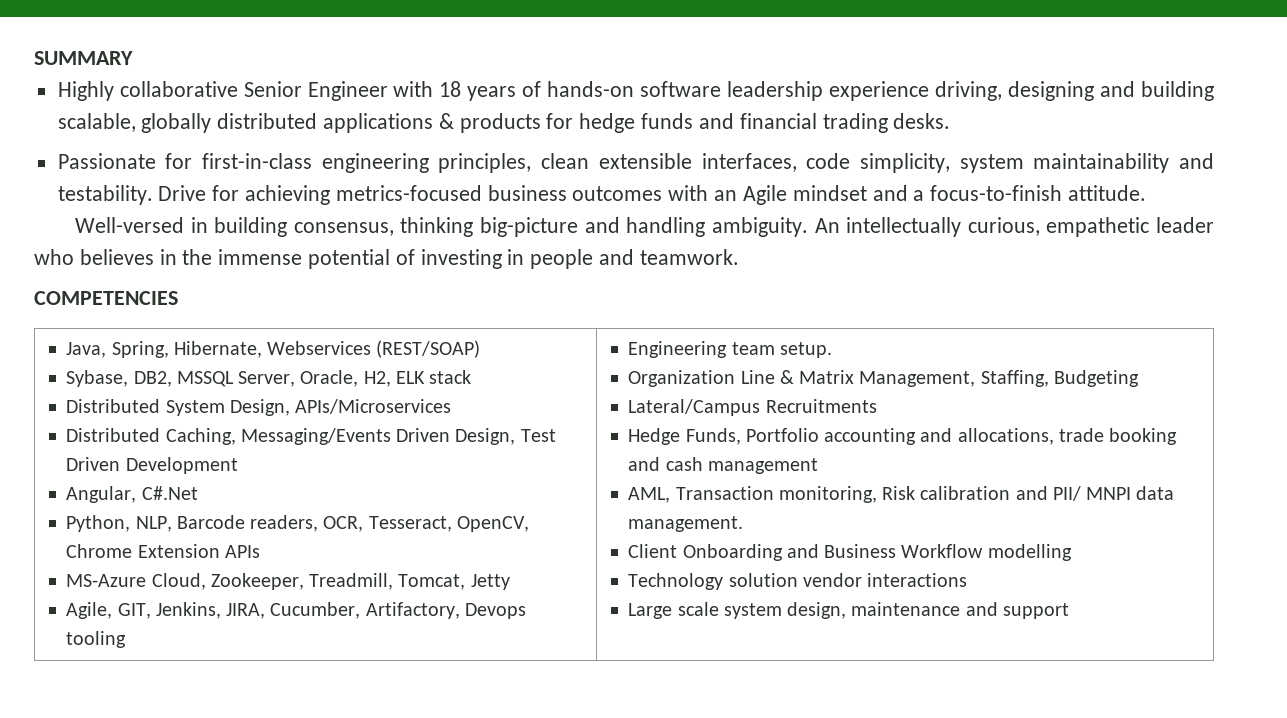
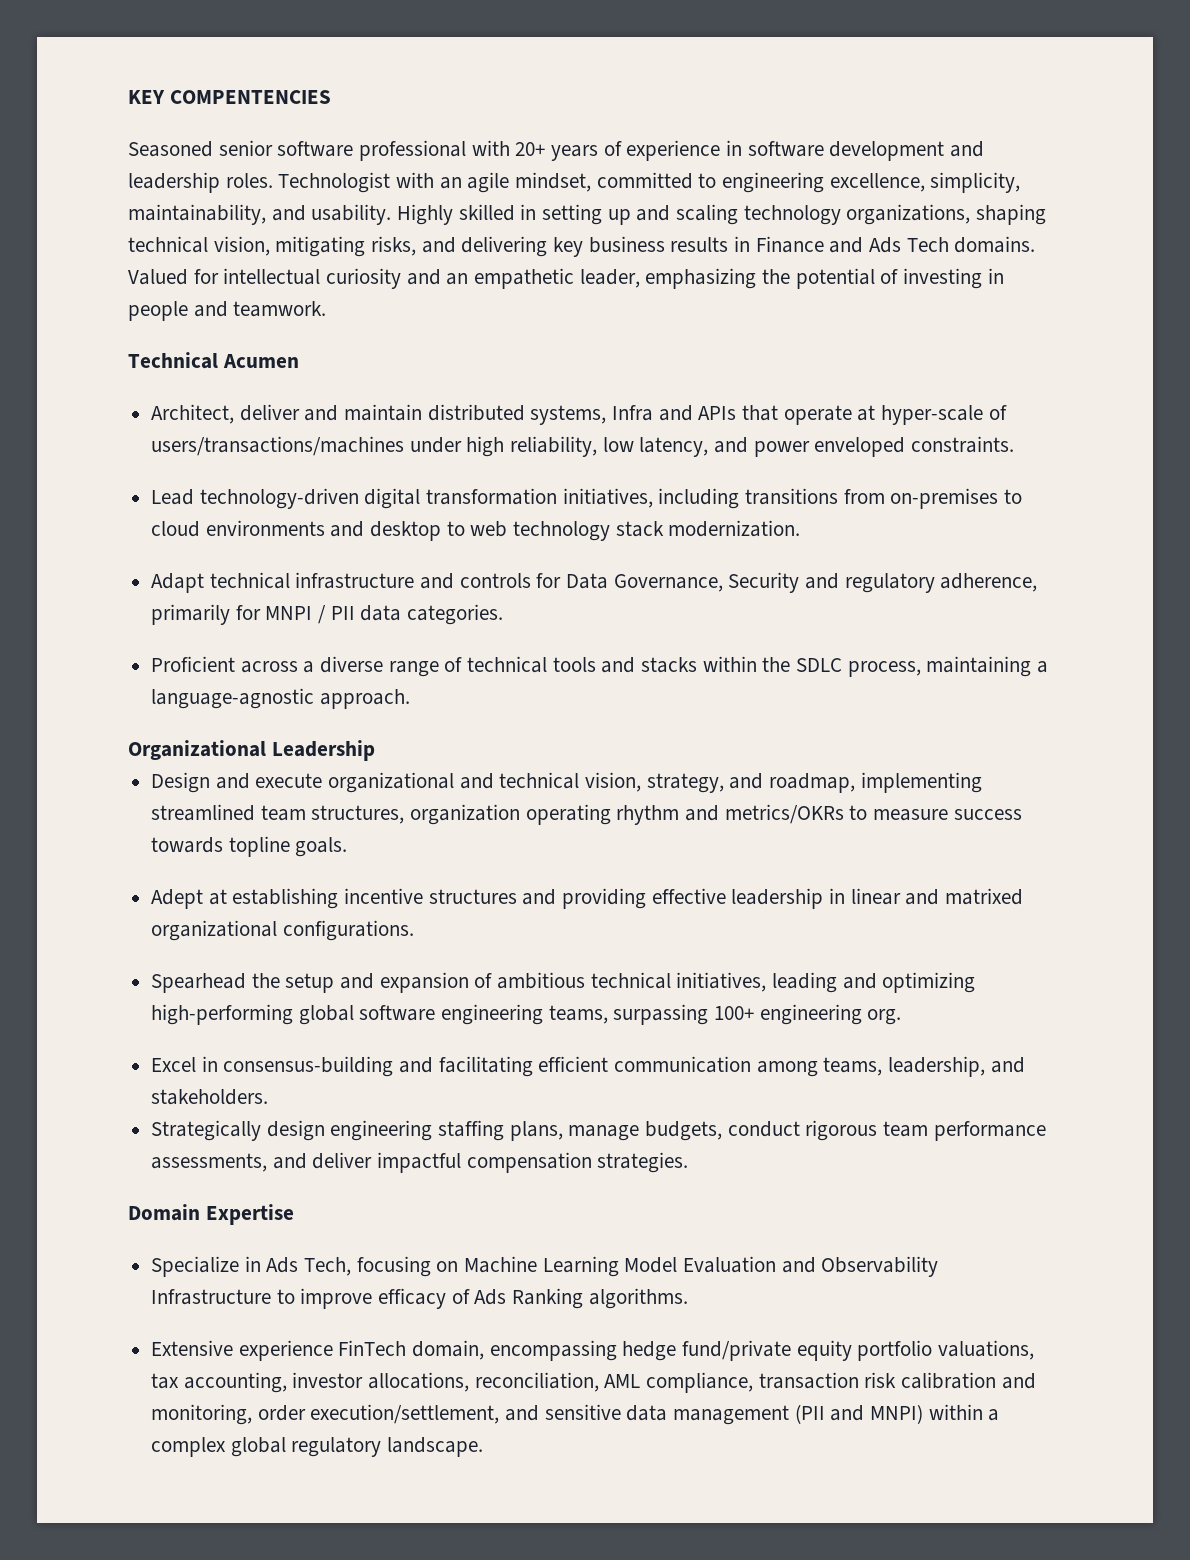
[34,51,133,65] [57,81,1215,101] [57,113,951,133] [57,153,1214,173] [57,185,1146,205] [74,217,1214,237] [34,249,303,265] SUMMARY // Highly collaborative Senior Engineer with 18 years of hands-on software leadership experience driving, designing and building scalable, globally distributed applications & products for hedge funds and financial trading desks. // Passionate for first-in-class engineering principles, clean extensible interfaces, code simplicity, system maintainability and testability. Drive for achieving metrics-focused business outcomes with an Agile mindset and a focus-to-finish attitude. // Well-versed in building consensus, thinking big-picture and handling ambiguity. An intellectually curious, empathetic leader who believes in the immense -> [128,90,331,104] [128,140,985,161] [128,172,1021,193] [128,204,1047,225] [128,236,1036,257] [128,268,791,289] KEY COMPENTENCIES // Seasoned senior software professional with 20+ years of experience in software development and leadership roles. Technologist with an agile mindset, committed to engineering excellence, simplicity, maintainability, and usability. Highly skilled in setting up and scaling technology organizations, shaping technical vision, mitigating risks, and delivering key business results in Finance and Ads Tech domains. Valued for intellectual curiosity and an empathetic leader, emphasizing the
[34,291,178,305] [66,340,481,358] [66,370,472,387] [66,399,452,416] [66,428,556,445] [66,457,238,474] [66,486,198,503] [66,515,529,532] [66,544,260,558] [66,573,510,590] [66,602,526,619] [66,631,127,648] [628,341,832,358] [628,370,1139,387] [628,399,877,416] [628,428,1178,445] [628,457,818,474] [628,486,1175,503] [628,516,744,532] [628,544,1072,561] [628,573,968,590] [628,602,1069,619] COMPETENCIES // Java, Spring, Hibernate, Webservices (REST/SOAP) // Sybase, DB2, MSSQL Server, Oracle, H2, ELK stack // Distributed System Design, APIs/Microservices // Distributed Caching, Messaging/Events Driven Design, Test Driven Development // Angular, C#.Net // Python, NLP, Barcode readers, OCR, Tesseract, OpenCV, Chrome Extension APIs // MS-Azure Cloud, Zookeeper, Treadmill, Tomcat, Jetty // Agile, GIT, Jenkins, JIRA, Cucumber, Artifactory, Devops tooling | Engineering team setup. // Organization Line & Matrix Management, Staffing, Budgeting // Lateral/Campus Recruitments // Hedge Funds, Portfolio accounting and allocations, trade booking and cash management // AML, Transaction monitoring, Risk calibration and PII/ MNPI data management. // Client Onboarding and Business Workflow modelling // Technology solution vendor interactions // Large scale system design, maintenance and support -> [128,352,299,369] [151,404,1007,425] [151,436,1015,457] [151,488,1023,509] [151,520,801,541] [151,572,1038,593] [151,604,504,625] [151,656,1049,677] [151,688,410,709] [128,740,375,761] [151,772,982,793] [151,804,1022,825] [151,836,348,857] [151,888,1024,909] [151,920,414,941] [151,972,976,993] [151,1004,902,1025] [151,1056,1025,1077] [151,1089,269,1105] [151,1120,1046,1141] [151,1152,689,1173] [128,1204,294,1225] [151,1256,939,1277] [151,1288,688,1309] [151,1340,1035,1361] [151,1372,1036,1393] [151,1404,1000,1425] [151,1437,484,1457] Technical Acumen // Architect, deliver and maintain distributed systems, Infra and APIs that operate at hyper-scale of users/transactions/machines under high reliability, low latency, and power enveloped constraints. // Lead technology-driven digital transformation initiatives, including transitions from on-premises to cloud environments and desktop to web technology stack modernization. // Adapt technical infrastructure and controls for Data Governance, Security and regulatory adherence, primarily for MNPI / PII data categories. // Proficient across a diverse range of technical tools and stacks within the SDLC process, maintaining a language-agnostic approach. // Organizational Leadership // Design and execute organizational and technical vision, strategy, and roadmap, implementing streamlined team structures, organization operating rhythm and metrics/OKRs to measure success towards topline goals. // Adept at establishing incentive structures and providing effective leadership in linear and matrixed organizational configurations. // Spearhead the setup and expansion of ambitious technical initiatives, leading and optimizing high-performing global software engineering teams, surpassing 100+ engineering org. // Excel in consensus-building and facilitating efficient communication among teams, leadership, and stakeholders. // Strategically design engineering staffing plans, manage budgets, conduct rigorous team performance assessments, and deliver impactful compensation strategies. // Domain Expertise // Specialize in Ads Tech, focusing on Machine Learning Model Evaluation and Observability Infrastructure to improve efficacy of Ads Ranking algorithms. // Extensive experience FinTech domain, encompassing hedge fund/private equity portfolio valuations, tax accounting, investor allocations, reconciliation, AML compliance, transaction risk calibration and monitoring, order execution/settlement, and sensitive data management (PII and MNPI) within a complex global regulatory landscape.

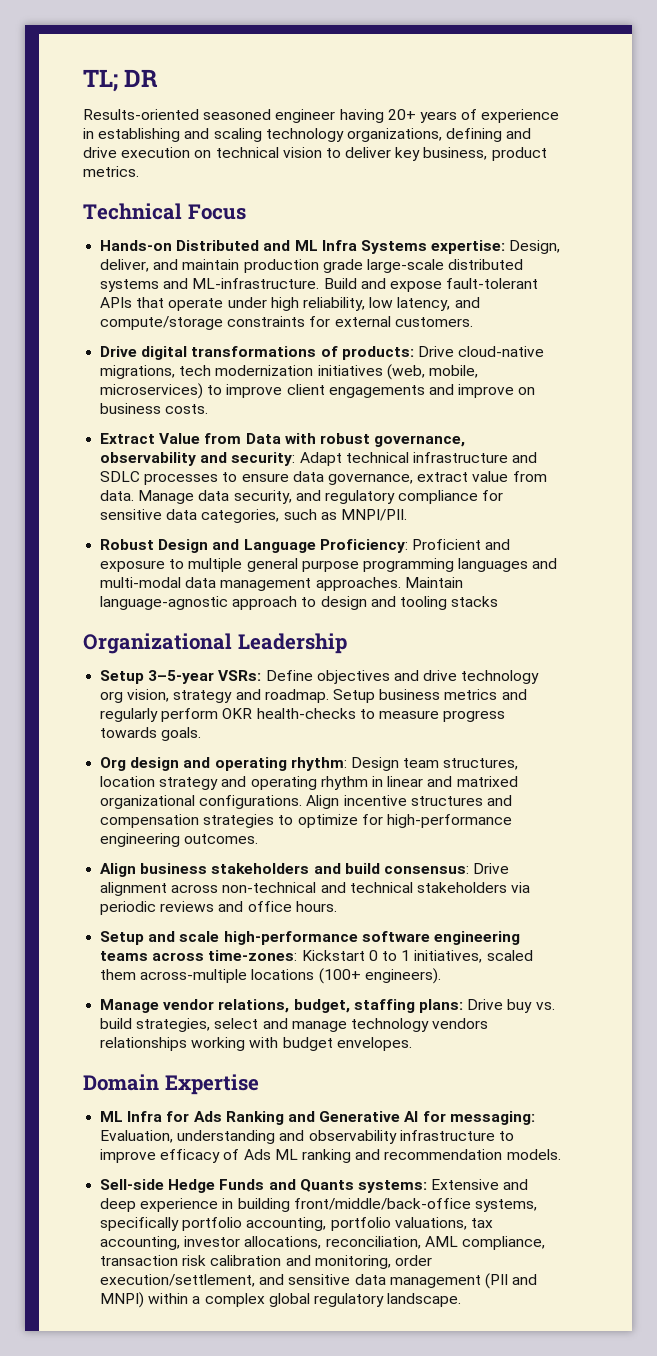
[128,90,331,104] [128,140,510,161] KEY COMPENTENCIES // Seasoned senior software professional with -> [83,69,159,92] [83,109,384,123] TL; DR // Results-oriented seasoned engineer having
[747,141,985,161] [128,172,1021,193] [128,204,1047,225] [128,236,1036,257] [128,268,1004,289] [128,301,327,321] [128,352,299,369] [151,404,1007,425] [151,436,405,456] software development and leadership roles. Technologist with an agile mindset, committed to engineering excellence, simplicity, maintainability, and usability. Highly skilled in setting up and scaling technology organizations, shaping technical vision, mitigating risks, and delivering key business results in Finance and Ads Tech domains. Valued for intellectual curiosity and an empathetic leader, emphasizing the potential of investing in people and teamwork. // Technical Acumen // Architect, deliver and maintain distributed systems, Infra and APIs that operate at hyper-scale of users/transactions/machines -> [98,128,532,142] [83,147,547,161] [83,166,139,177] [83,203,246,220] [100,240,561,254] [100,259,524,273] [100,278,539,292] [100,297,224,311] establishing and scaling technology organizations, defining and drive execution on technical vision to deliver key business, product metrics. // Technical Focus // Hands-on Distributed and ML Infra Systems expertise: Design, deliver, and maintain production grade large-scale distributed systems and ML-infrastructure. Build and expose fault-tolerant APIs that operate
[753,436,1015,457] [151,488,1023,509] [151,520,801,541] [151,572,1038,593] [151,604,504,625] [151,656,1049,677] [151,688,410,709] [128,740,375,761] [151,772,982,793] [151,804,1022,825] [151,836,348,857] [151,888,824,909] power enveloped constraints. // Lead technology-driven digital transformation initiatives, including transitions from on-premises to cloud environments and desktop to web technology stack modernization. // Adapt technical infrastructure and controls for Data Governance, Security and regulatory adherence, primarily for MNPI / PII data categories. // Proficient across a diverse range of technical tools and stacks within the SDLC process, maintaining a language-agnostic approach. // Organizational Leadership // Design and execute organizational and technical vision, strategy, and roadmap, implementing streamlined team structures, organization operating rhythm and metrics/OKRs to measure success towards topline goals. // Adept at establishing incentive structures and providing effective leadership -> [100,316,473,330] [100,346,545,360] [100,364,478,380] [100,383,536,399] [100,403,209,414] [100,433,466,447] [100,452,538,466] [100,471,547,485] [100,490,504,504] [100,509,407,523] [100,539,511,553] [100,558,558,572] [100,577,463,591] [100,596,499,610] [83,633,347,654] [100,670,540,684] [100,689,527,703] [100,708,506,722] [100,727,202,741] [100,757,519,771] [100,776,368,790] compute/storage constraints for external customers. // Drive digital transformations of products: Drive cloud-native migrations, tech modernization initiatives (web, mobile, microservices) to improve client engagements and improve on business costs. // Extract Value from Data with robust governance, observability and security: Adapt technical infrastructure and SDLC processes to ensure data governance, extract value from data. Manage data security, and regulatory compliance for sensitive data categories, such as MNPI/PII. // Robust Design and Language Proficiency: Proficient and exposure to multiple general purpose programming languages and multi-modal data management approaches. Maintain language-agnostic approach to design and tooling stacks // Organizational Leadership // Setup 3–5-year VSRs: Define objectives and drive technology org vision, strategy and roadmap. Setup business metrics and regularly perform OKR health-checks to measure progress towards goals. // Org design and operating rhythm: Design team structures, location strategy and operating rhythm
[151,972,976,993] [151,1004,902,1025] [151,1056,1025,1077] [151,1089,269,1105] [151,1120,1046,1141] [151,1152,689,1173] [128,1204,294,1225] [151,1256,939,1277] [151,1289,272,1305] // Spearhead the setup and expansion of ambitious technical initiatives, leading and optimizing high-performing global software engineering teams, surpassing 100+ engineering org. // Excel in consensus-building and facilitating efficient communication among teams, leadership, and stakeholders. // Strategically design engineering staffing plans, manage budgets, conduct rigorous team performance assessments, and deliver impactful compensation strategies. // Domain Expertise // Specialize in Ads Tech, focusing on Machine Learning Model Evaluation and Observability Infrastructure -> [306,795,512,809] [100,814,512,828] [100,833,259,847] [100,863,510,877] [100,882,531,896] [100,901,337,915] [100,931,520,945] [100,950,533,963] [100,968,441,984] [100,999,555,1013] [100,1018,489,1032] [100,1037,412,1051] [83,1074,259,1095] [100,1111,535,1125] [100,1130,495,1144] Align incentive structures and compensation strategies to optimize for high-performance engineering outcomes. // Align business stakeholders and build consensus: Drive alignment across non-technical and technical stakeholders via periodic reviews and office hours. // Setup and scale high-performance software engineering teams across time-zones: Kickstart 0 to 1 initiatives, scaled them across-multiple locations (100+ engineers). // Manage vendor relations, budget, staffing plans: Drive buy vs. build strategies, select and manage technology vendors relationships working with budget envelopes. // Domain Expertise // ML Infra for Ads Ranking and Generative AI for messaging: Evaluation, understanding and observability infrastructure
[512,1288,688,1309] [151,1340,852,1361] Ranking algorithms. // Extensive experience FinTech domain, encompassing hedge fund/private equity -> [274,1149,561,1163] [100,1179,529,1193] [100,1198,537,1212] [100,1217,327,1231] ML ranking and recommendation models. // Sell-side Hedge Funds and Quants systems: Extensive and deep experience in building front/middle/back-office systems, specifically portfolio accounting,

